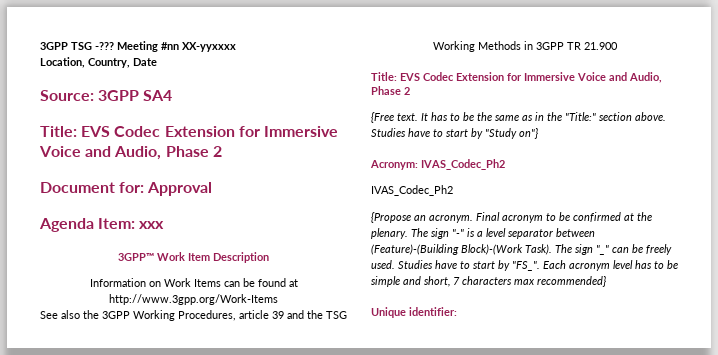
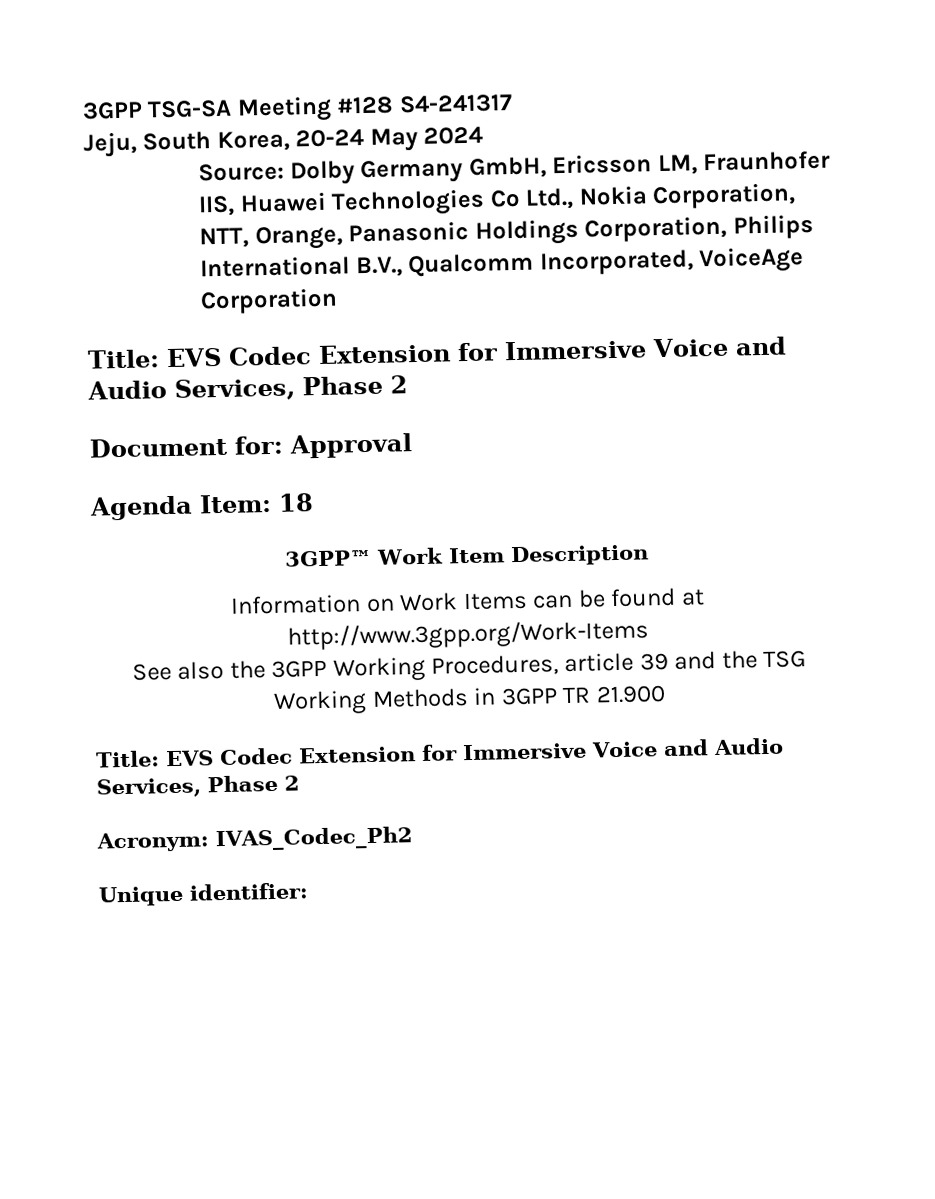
[40,41,236,52] [40,57,157,68] [40,90,173,101] [40,126,338,137] [39,146,162,160] 3GPP TSG -??? Meeting #nn XX-yyxxxx // Location, Country, Date // Source: 3GPP SA4 // Title: EVS Codec Extension for Immersive Voice and Audio, -> [82,94,513,123] [83,126,484,158] [198,150,832,186] [198,182,797,217] [199,213,814,251] [200,246,805,278] [200,287,339,315] [87,336,787,369] [87,377,295,402] 3GPP TSG-SA Meeting #128 S4-241317 // Jeju, South Korea, 20-24 May 2024 // Source: Dolby Germany GmbH, Ericsson LM, Fraunhofer IIS, Huawei Technologies Co Ltd., Nokia Corporation, NTT, Orange, Panasonic Holdings Corporation, Philips International B.V., Qualcomm Incorporated, VoiceAge Corporation // Title: EVS Codec Extension for Immersive Voice and Audio Services,
[139,221,165,229] xxx -> [278,493,314,512] 18
[629,72,662,83] [371,86,410,95] [371,112,666,123] [371,128,538,139] [370,159,505,170] [371,185,453,196] [371,212,652,223] [371,228,595,239] [371,244,672,255] [371,260,678,271] [371,276,606,287] Audio, Phase 2 // {Free text. It has to be the same as in the "Title:" section above. Studies have to start by "Study on"} // Acronym: IVAS_Codec_Ph2 // IVAS_Codec_Ph2 // {Propose an acronym. Final acronym to be confirmed at the plenary. The sign "-" is a level separator between (Feature)-(Building Block)-(Work Task). The sign "_" can be freely used. Studies have to start by "FS_". Each acronym level has to be simple and short, 7 characters max recommended} -> [712,737,784,756] [96,774,300,799] [96,826,414,853] Audio Services, Phase 2 // Acronym: IVAS_Codec_Ph2

